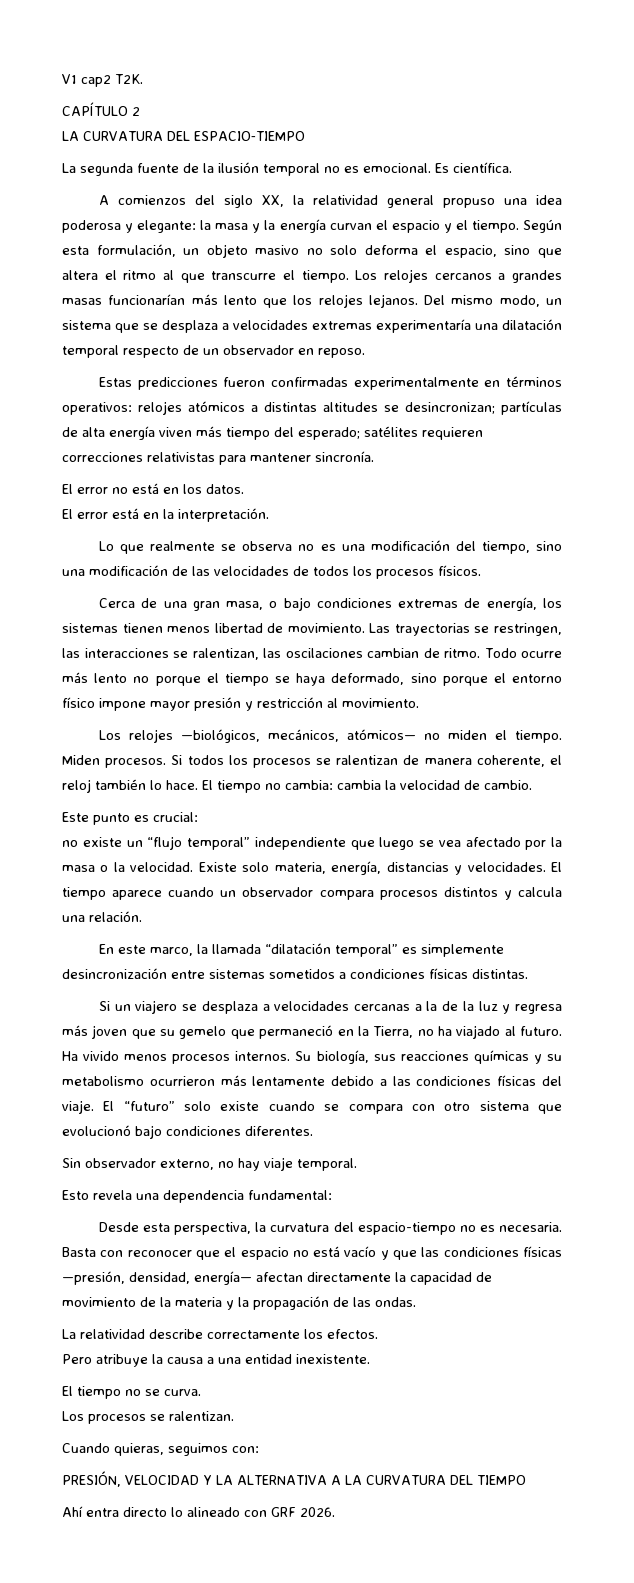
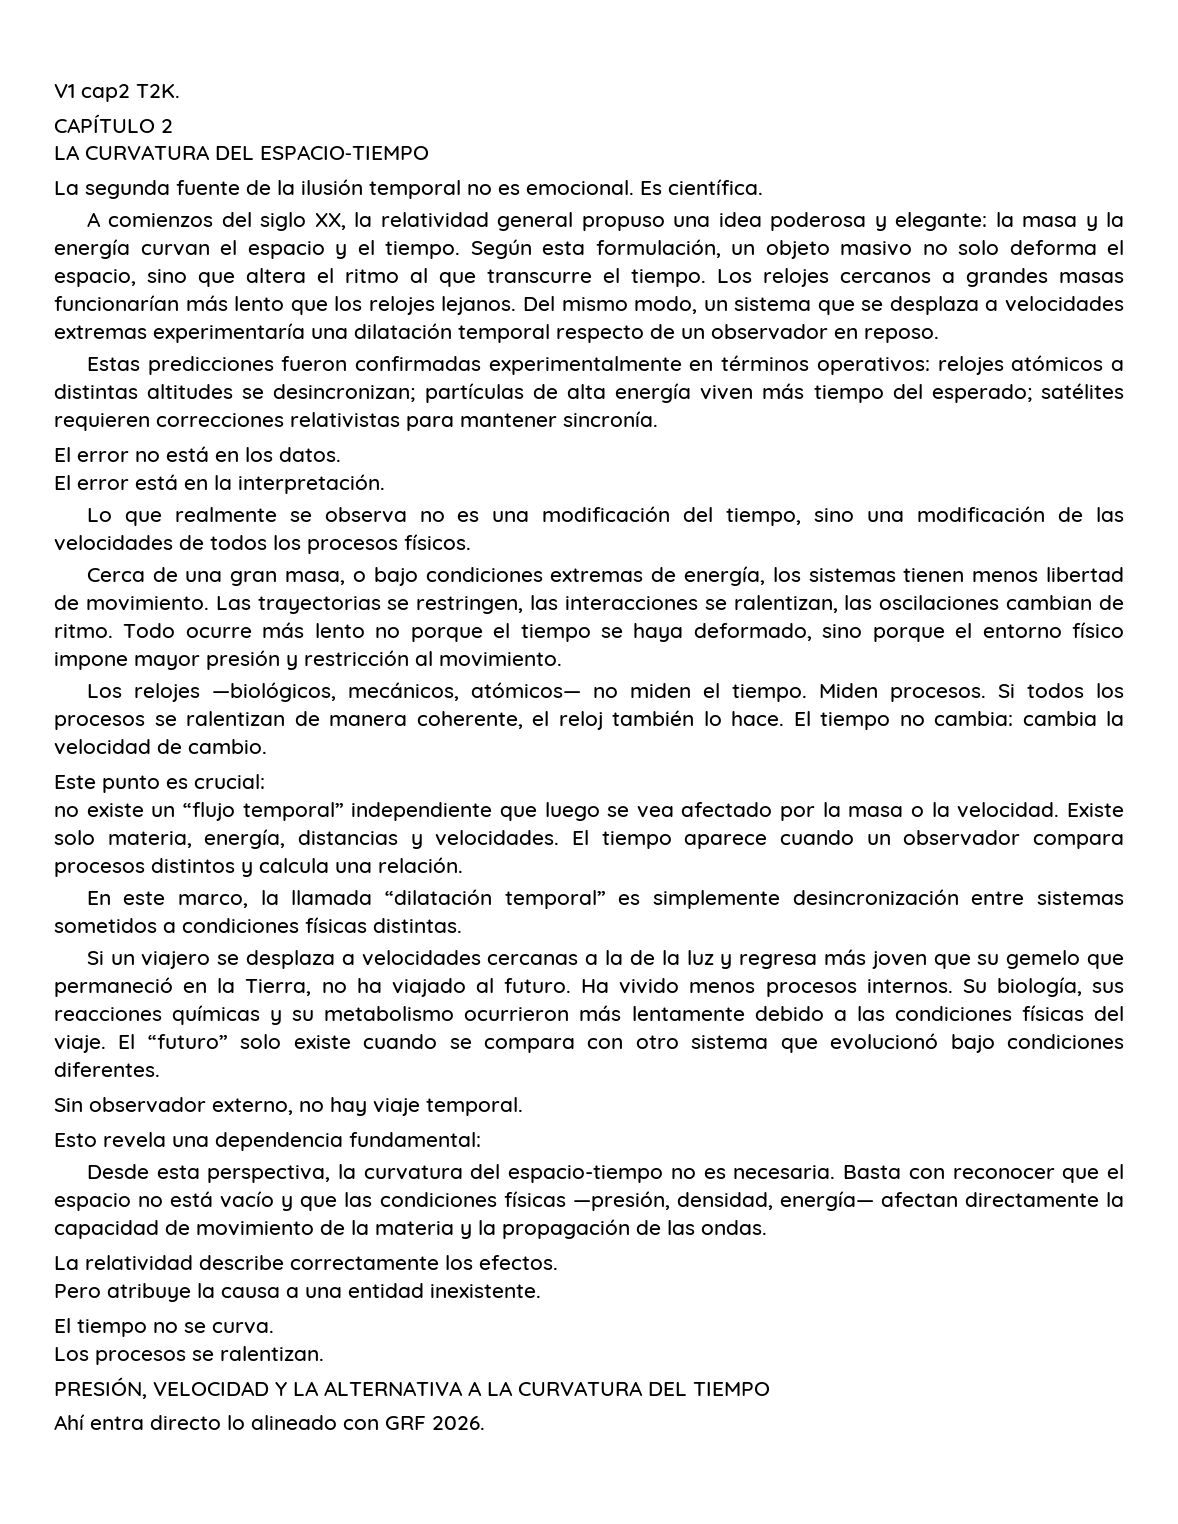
[62,1443,259,1456] // Cuando quieras, seguimos con: -> (324, 1353) none

